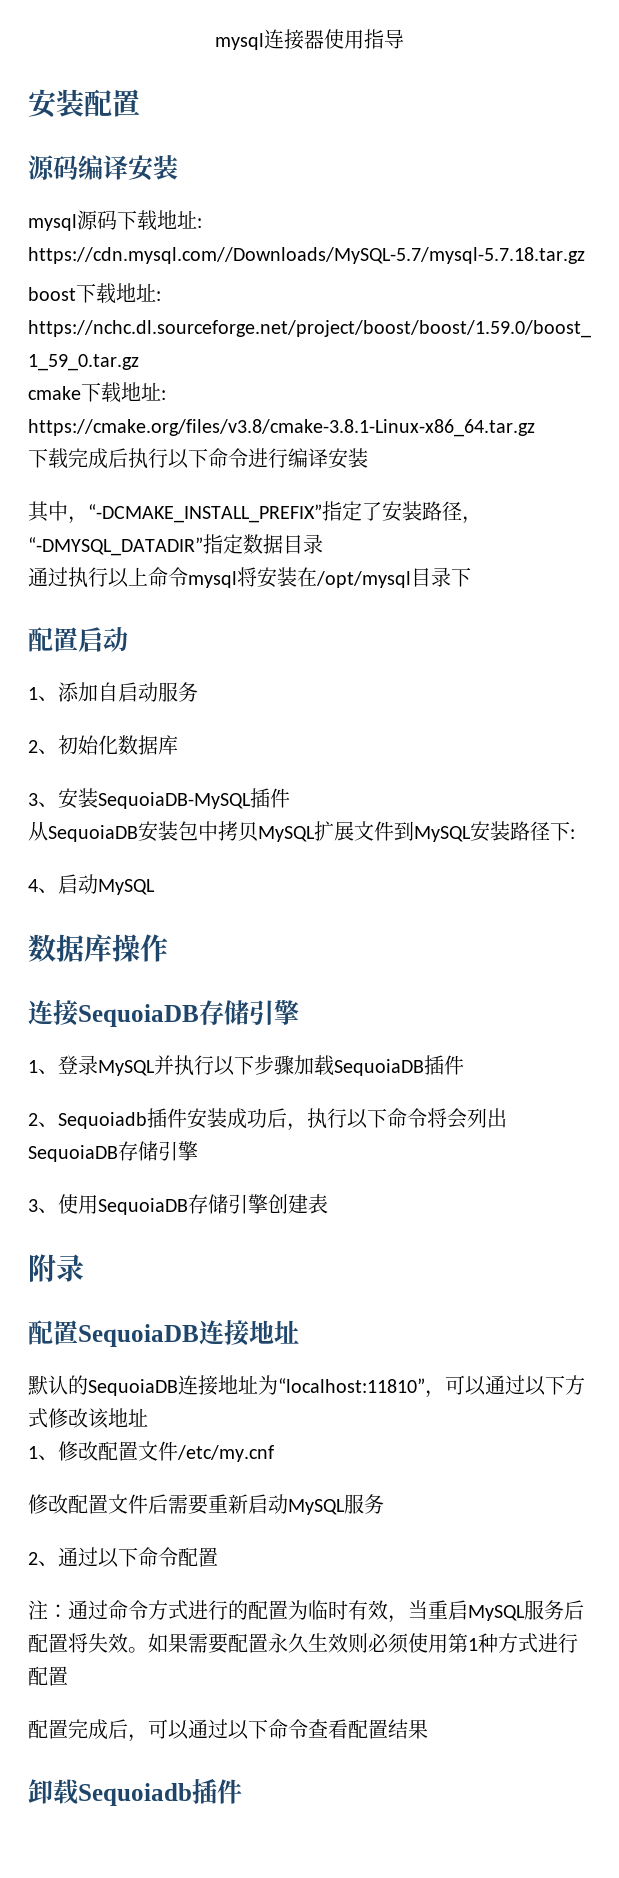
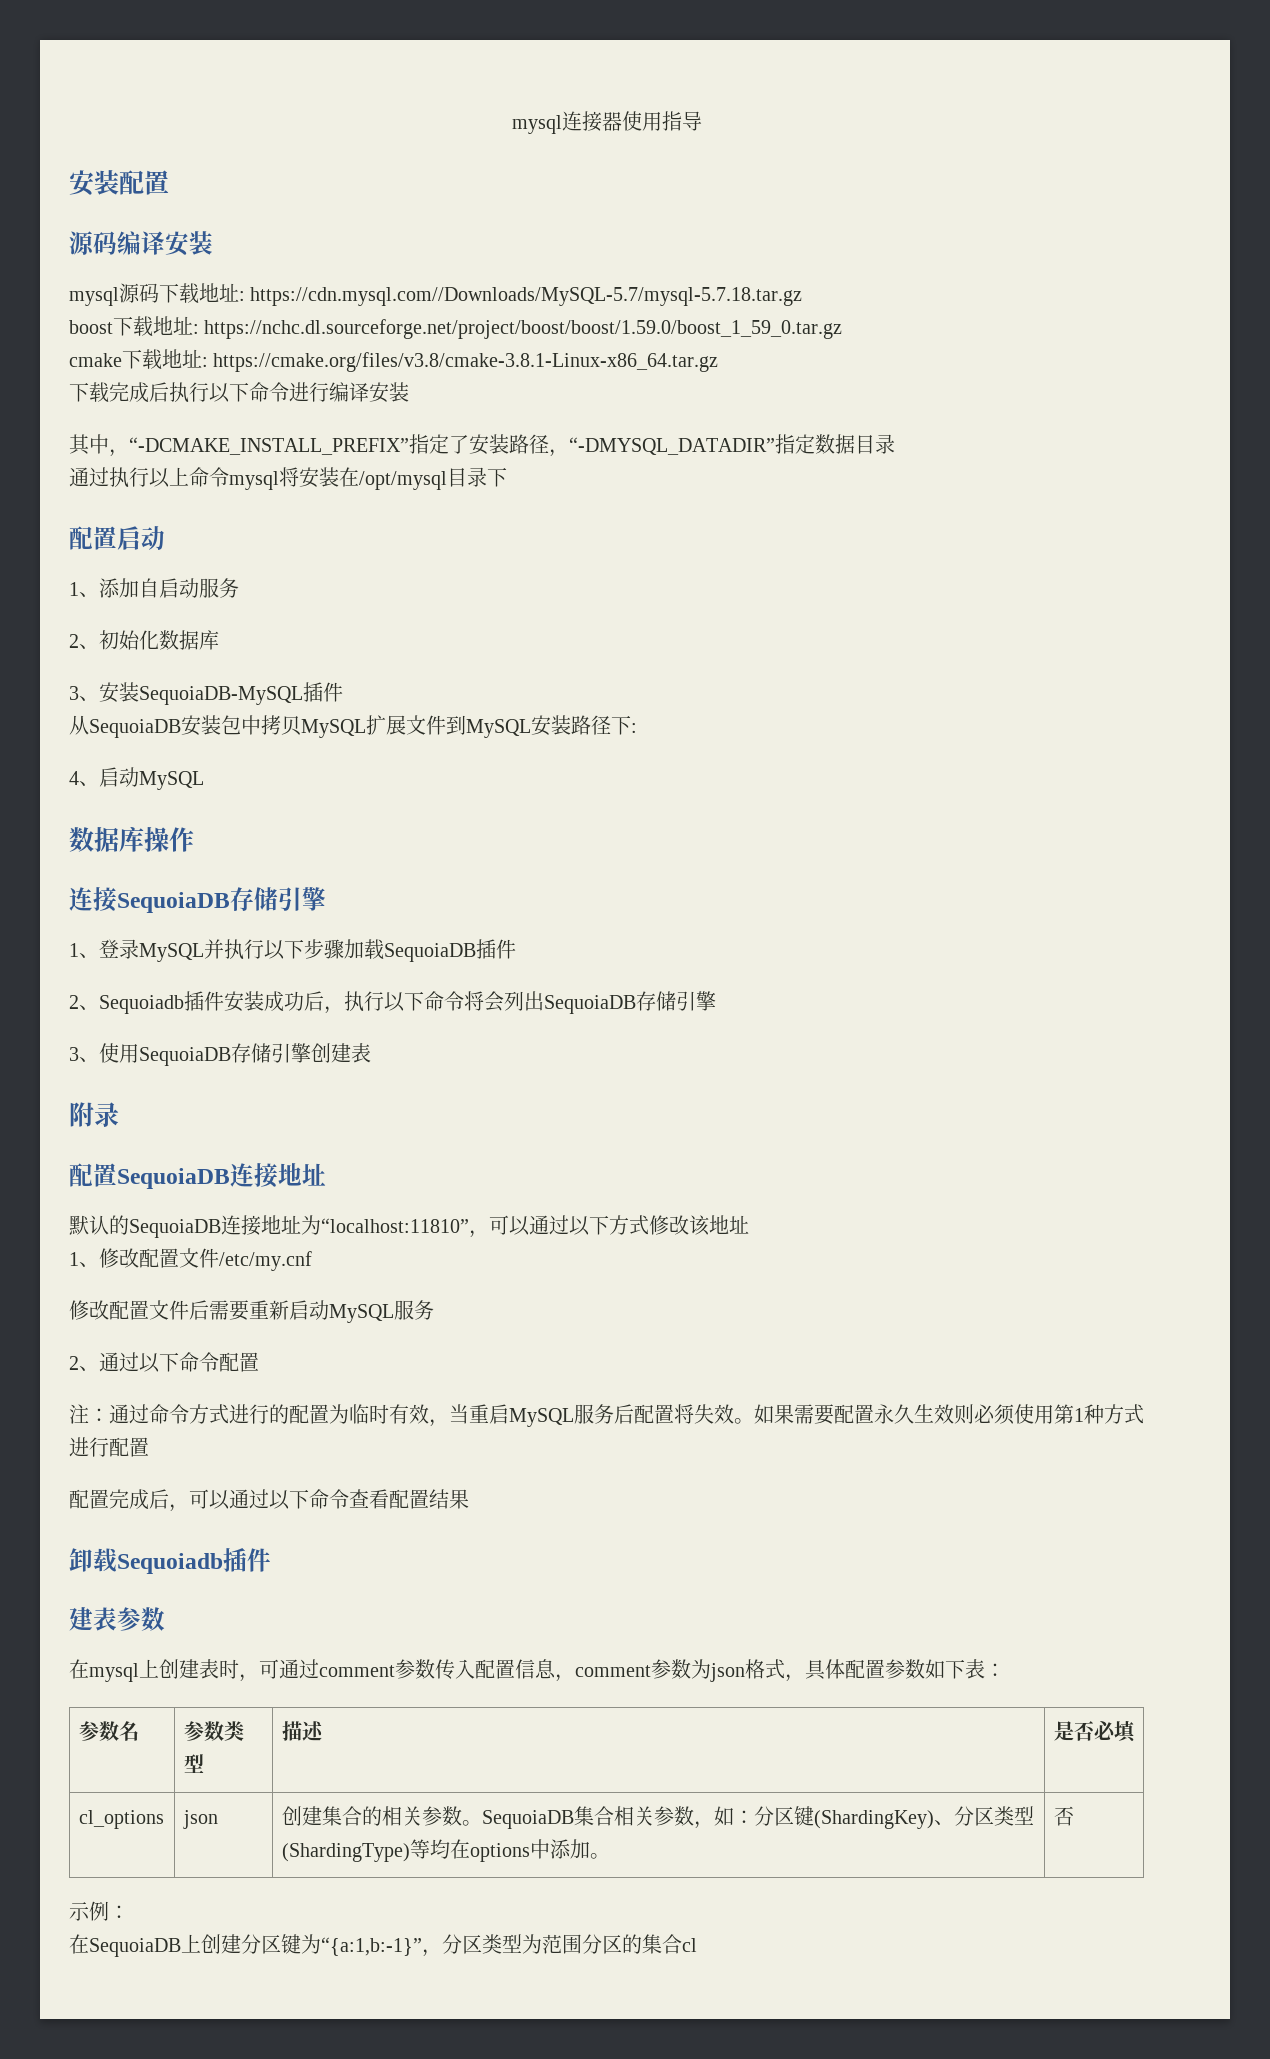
(242, 1791) none -> [69,1607,165,1631] [69,1659,1005,1682] [78,1721,139,1741] [183,1721,244,1741] [183,1754,204,1773] [281,1721,324,1741] [1053,1720,1137,1743] [78,1810,164,1829] [182,1810,218,1829] [281,1806,1034,1829] [281,1839,610,1862] [1053,1806,1074,1826] [69,1901,129,1921] [69,1934,697,1957] // 建表参数 // 在mysql上创建表时，可通过comment参数传入配置信息，comment参数为json格式，具体配置参数如下表： // 参数名 | 参数类型 | 描述 | 是否必填 // cl_options | json | 创建集合的相关参数。SequoiaDB集合相关参数，如：分区键(ShardingKey)、分区类型(ShardingType)等均在options中添加。 | 否 // 示例： // 在SequoiaDB上创建分区键为“{a:1,b:-1}”，分区类型为范围分区的集合cl

